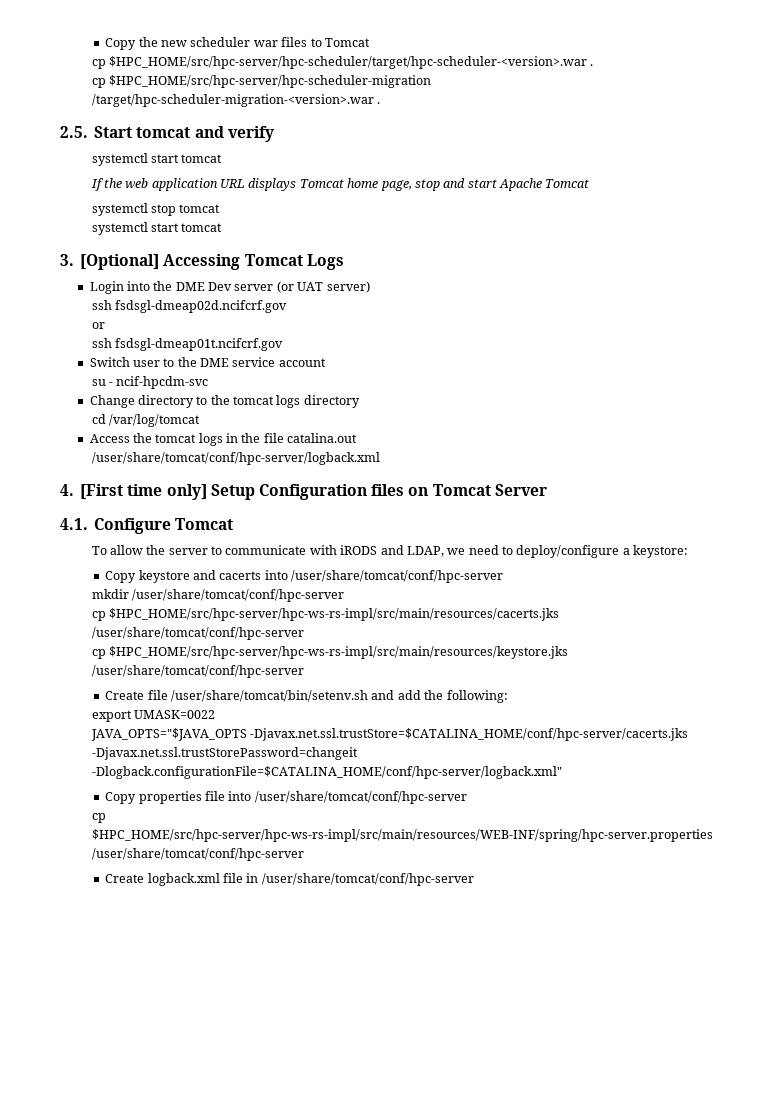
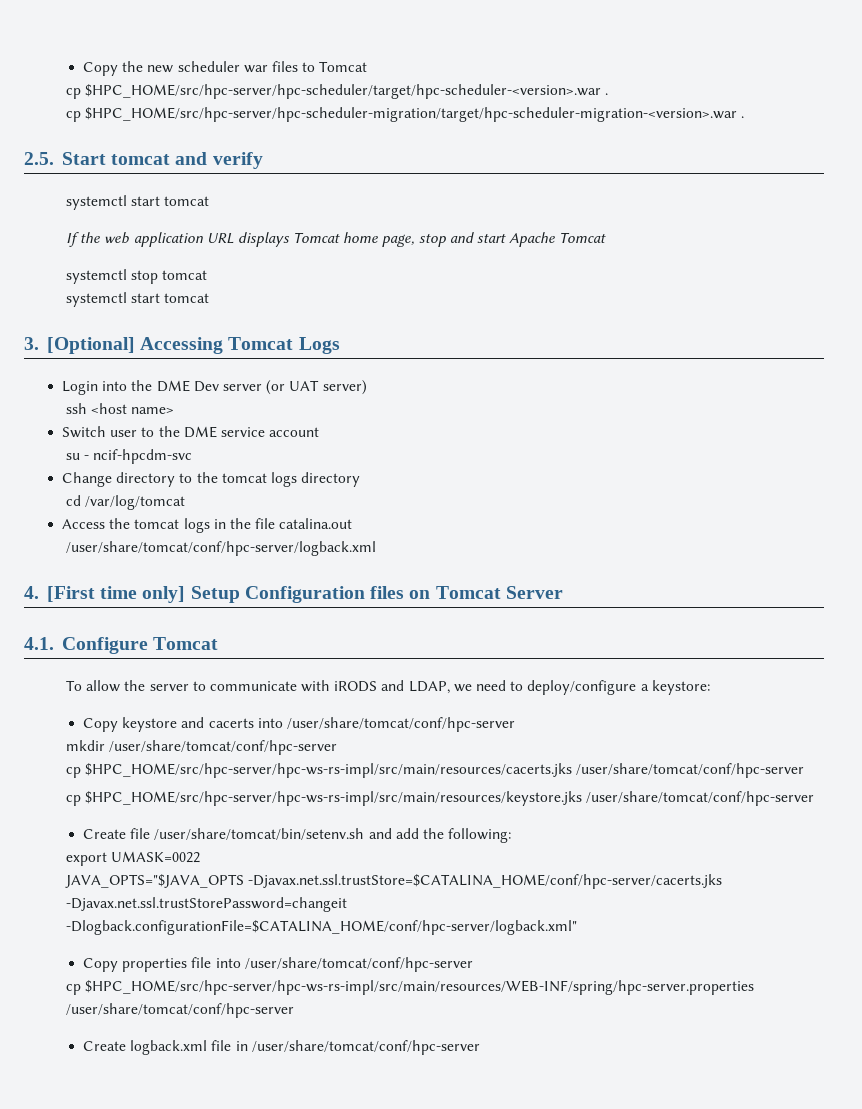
[108,75,431,88] [91,94,374,107] $HPC_HOME/src/hpc-server/hpc-scheduler-migration /target/hpc-scheduler-migration-<version>.war -> [85,107,738,122] $HPC_HOME/src/hpc-server/hpc-scheduler-migration/target/hpc-scheduler-migration-<version>.war
[114,300,287,313] [91,322,105,329] [91,338,283,351] fsdsgl-dmeap02d.ncifcrf.gov // or // ssh fsdsgl-dmeap01t.ncifcrf.gov -> [91,403,175,414] <host name>

